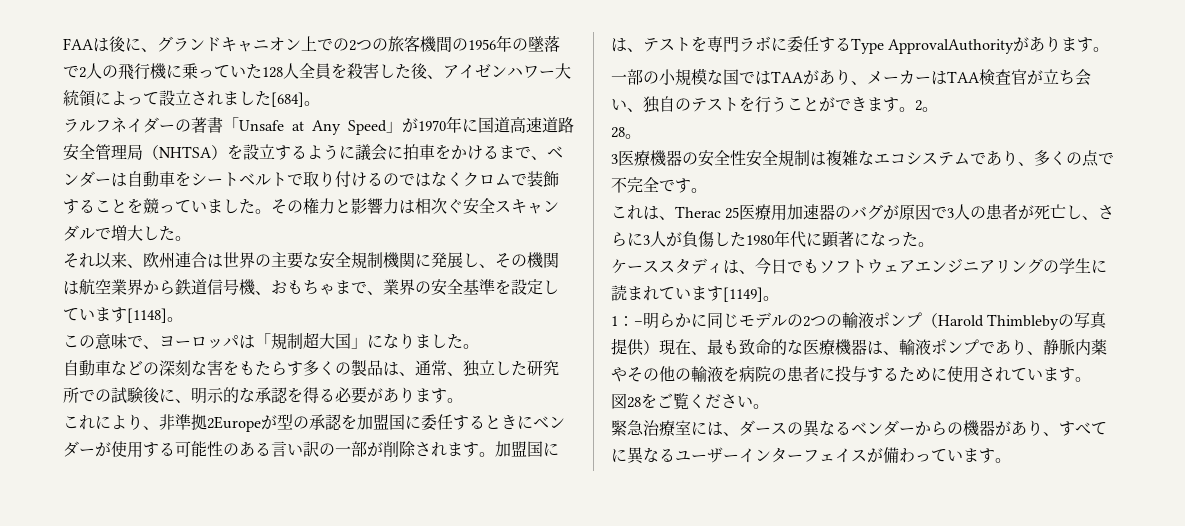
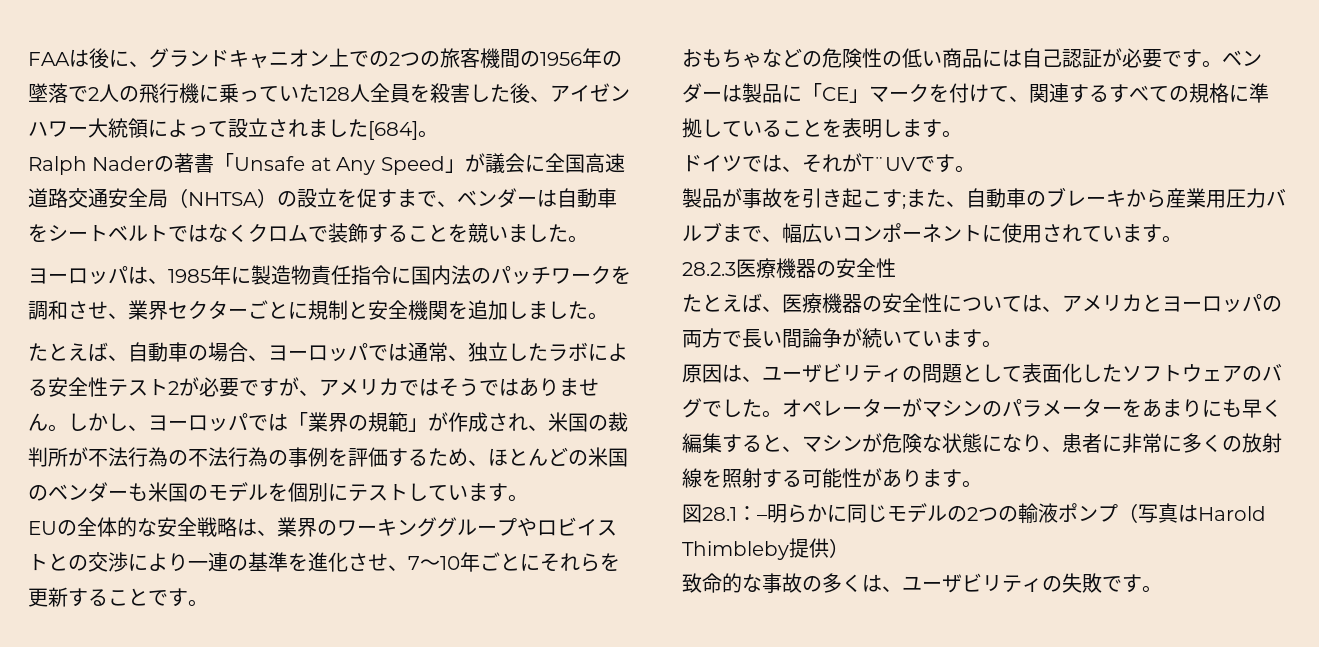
[63,117,175,133] ラルフネイダー -> [28,156,155,175] Ralph Nader
[418,116,574,133] [63,144,499,161] 1970年に国道高速道路安全管理局（NHTSA）を設立するように議会に拍車をかける -> [484,153,625,173] [28,188,397,208] 議会に全国高速道路交通安全局（NHTSA）の設立を促す
[303,171,415,188] 取り付けるので -> (188, 234) none
[159,200,191,213] って -> (488, 233) none
[271,198,559,215] [63,225,191,241] [63,251,559,269] [63,279,559,296] [63,307,183,323] [63,332,479,350] [63,359,559,377] [63,387,463,404] [63,414,565,432] [63,441,559,458] [611,36,1110,54] [611,68,1091,86] [611,96,938,113] [611,127,641,139] [611,150,1114,167] [611,177,707,193] [611,204,1115,221] [611,230,934,248] [611,257,1107,275] [611,285,779,302] [611,316,618,326] その権力と影響力は相次ぐ安全スキャンダルで増大した。 // それ以来、欧州連合は世界の主要な安全規制機関に発展し、その機関は航空業界から鉄道信号機、おもちゃまで、業界の安全基準を設定しています[1148]。 // この意味で、ヨーロッパは「規制超大国」になりました。 // 自動車などの深刻な害をもたらす多くの製品は、通常、独立した研究所での試験後に、明示的な承認を得る必要があります。 // これにより、非準拠2Europeが型の承認を加盟国に委任するときにベンダーが使用する可能性のある言い訳の一部が削除されます。加盟国には、テストを専門ラボに委任するType ApprovalAuthorityがあります。 // 一部の小規模な国ではTAAがあり、メーカーはTAA検査官が立ち会い、独自のテストを行うことができます。2。 // 28。 // 3医療機器の安全性安全規制は複雑なエコシステムであり、多くの点で不完全です。 // これは、Therac 25医療用加速器のバグが原因で3人の患者が死亡し、さらに3人が負傷した1980年代に顕著になった。 // ケーススタディは、今日でもソフトウェアエンジニアリングの学生に読まれています[1149]。 // 1 -> [28,265,631,285] [28,300,608,320] [28,342,628,362] [28,377,599,397] [28,412,628,432] [28,447,628,467] [28,482,528,502] [28,517,617,537] [28,552,620,572] [28,587,208,607] [682,48,1262,68] [682,83,1269,103] [682,118,962,138] [682,153,975,173] [682,187,1286,209] [682,222,1182,243] [682,258,896,278] [682,293,1282,313] [682,328,1002,348] [682,363,1282,383] [682,398,1282,418] [682,433,1282,453] [682,468,982,488] [682,504,737,523] // ヨーロッパは、1985年に製造物責任指令に国内法のパッチワークを調和させ、業界セクターごとに規制と安全機関を追加しました。 // たとえば、自動車の場合、ヨーロッパでは通常、独立したラボによる安全性テスト2が必要ですが、アメリカではそうではありません。しかし、ヨーロッパでは「業界の規範」が作成され、米国の裁判所が不法行為の不法行為の事例を評価するため、ほとんどの米国のベンダーも米国のモデルを個別にテストしています。 // EUの全体的な安全戦略は、業界のワーキンググループやロビイストとの交渉により一連の基準を進化させ、7〜10年ごとにそれらを更新することです。 // おもちゃなどの危険性の低い商品には自己認証が必要です。ベンダーは製品に「CE」マークを付けて、関連するすべての規格に準拠していることを表明します。 // ドイツでは、それがT¨UVです。 // 製品が事故を引き起こす;また、自動車のブレーキから産業用圧力バルブまで、幅広いコンポーネントに使用されています。 // 28.2.3医療機器の安全性 // たとえば、医療機器の安全性については、アメリカとヨーロッパの両方で長い間論争が続いています。 // 原因は、ユーザビリティの問題として表面化したソフトウェアのバグでした。オペレーターがマシンのパラメーターをあまりにも早く編集すると、マシンが危険な状態になり、患者に非常に多くの放射線を照射する可能性があります。 // 図28.1
(938, 320) none -> [1138,503,1198,523] 写真は
[1058,311,1108,329] の写真 -> (789, 550) none
[659,339,1107,355] [611,365,1091,383] [611,393,769,410] [611,420,1107,437] [611,447,979,464] 現在、最も致命的な医療機器は、輸液ポンプであり、静脈内薬やその他の輸液を病院の患者に投与するために使用されています。 // 図28をご覧ください。 // 緊急治療室には、ダースの異なるベンダーからの機器があり、すべてに異なるユーザーインターフェイスが備わっていま -> [682,573,1122,593] // 致命的な事故の多くは、ユーザビリティの失敗で

